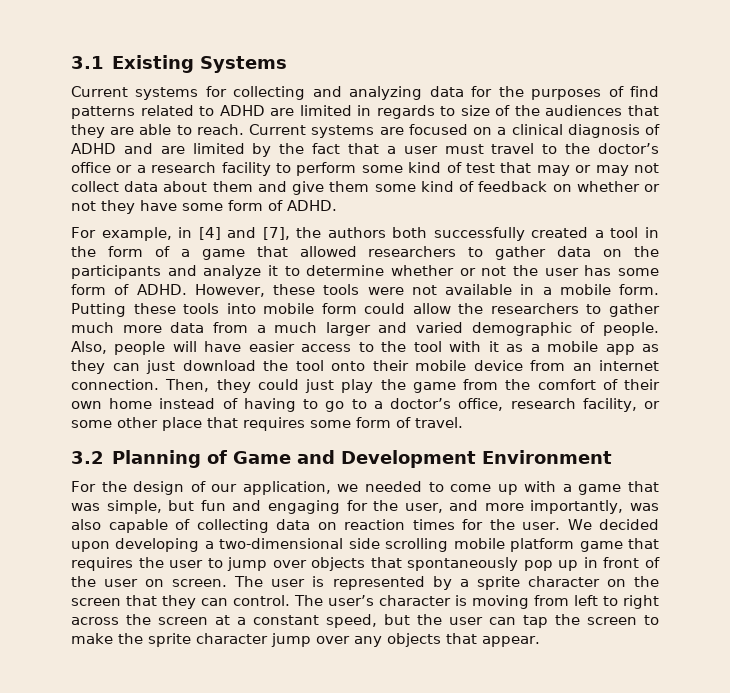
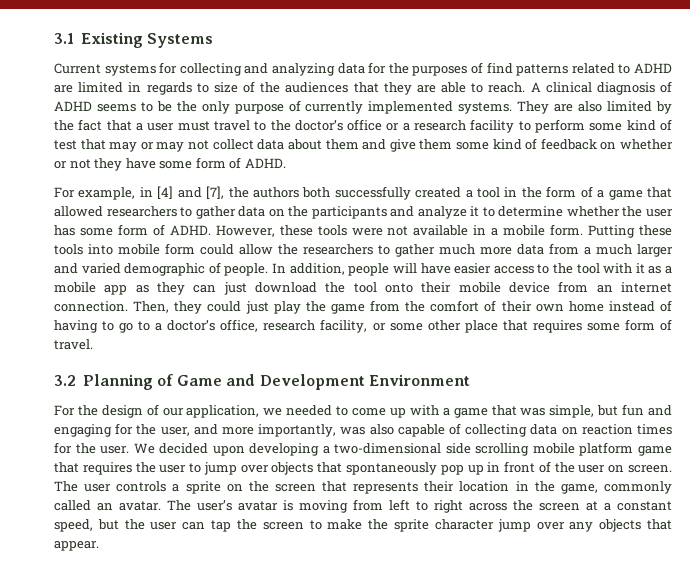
[249,124,660,138] [71,143,185,154] Current systems are focused on a clinical diagnosis of ADHD and are -> [530,81,672,95] [54,100,603,114] A clinical diagnosis of ADHD seems to be the only purpose of currently implemented systems. They are also
[459,266,507,276] or not -> (620, 211) none
[71,341,107,354] Also, -> [272,263,345,275] In addition,
[312,576,452,590] is represented by -> [116,481,167,492] controls
[527,576,600,587] character -> (221, 487) none
[162,595,290,609] they can control. -> [353,481,672,494] [54,500,161,511] represents their location in the game, commonly called an avatar.
[379,595,451,606] character -> [238,501,278,511] avatar

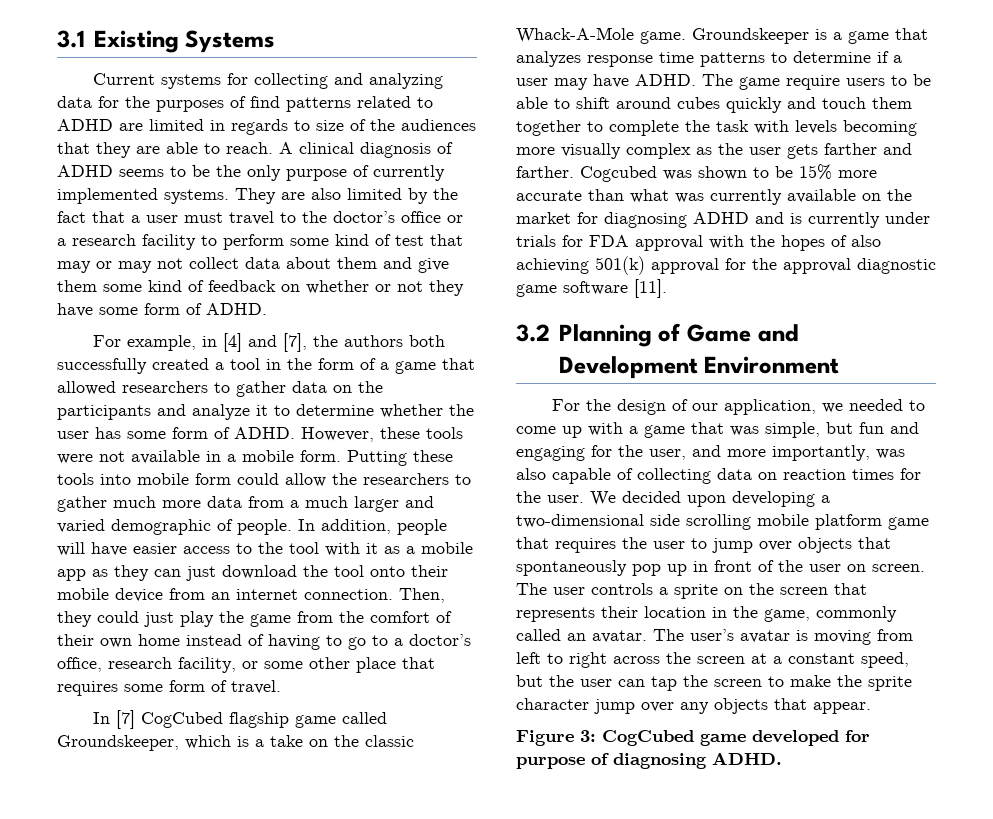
(93, 344) none -> [93,710,388,729] [57,735,414,751] [516,27,928,44] [516,51,902,67] [516,74,931,90] [516,97,912,113] [516,120,917,136] [516,143,912,159] [516,164,877,182] [516,189,912,205] [516,212,930,228] [516,235,881,251] [516,256,936,275] [516,279,667,298] // In [7] CogCubed flagship game called Groundskeeper, which is a take on the classic Whack-A-Mole game. Groundskeeper is a game that analyzes response time patterns to determine if a user may have ADHD. The game require users to be able to shift around cubes quickly and touch them together to complete the task with levels becoming more visually complex as the user gets farther and farther. Cogcubed was shown to be 15% more accurate than what was currently available on the market for diagnosing ADHD and is currently under trials for FDA approval with the hopes of also achieving 501(k) approval for the approval diagnostic game software [11].
(99, 546) none -> [516,730,870,746] [516,752,782,769] // Figure 3: CogCubed game developed for purpose of diagnosing ADHD.

